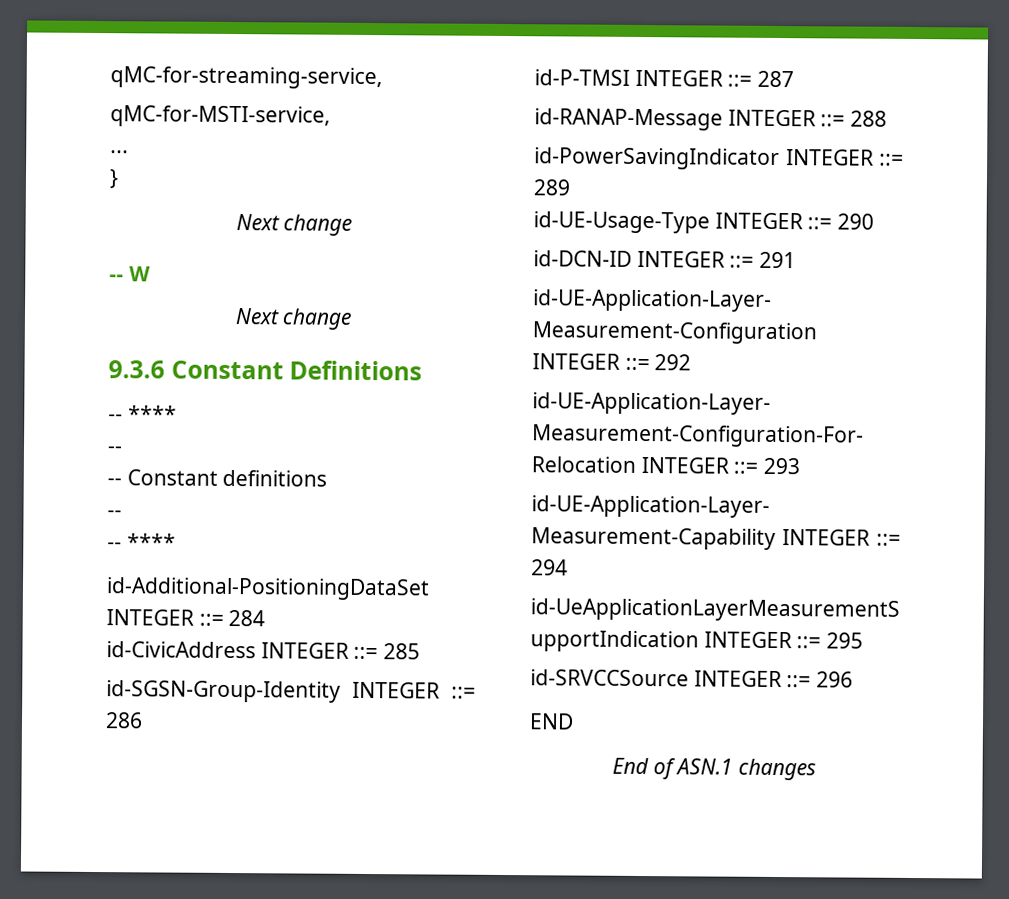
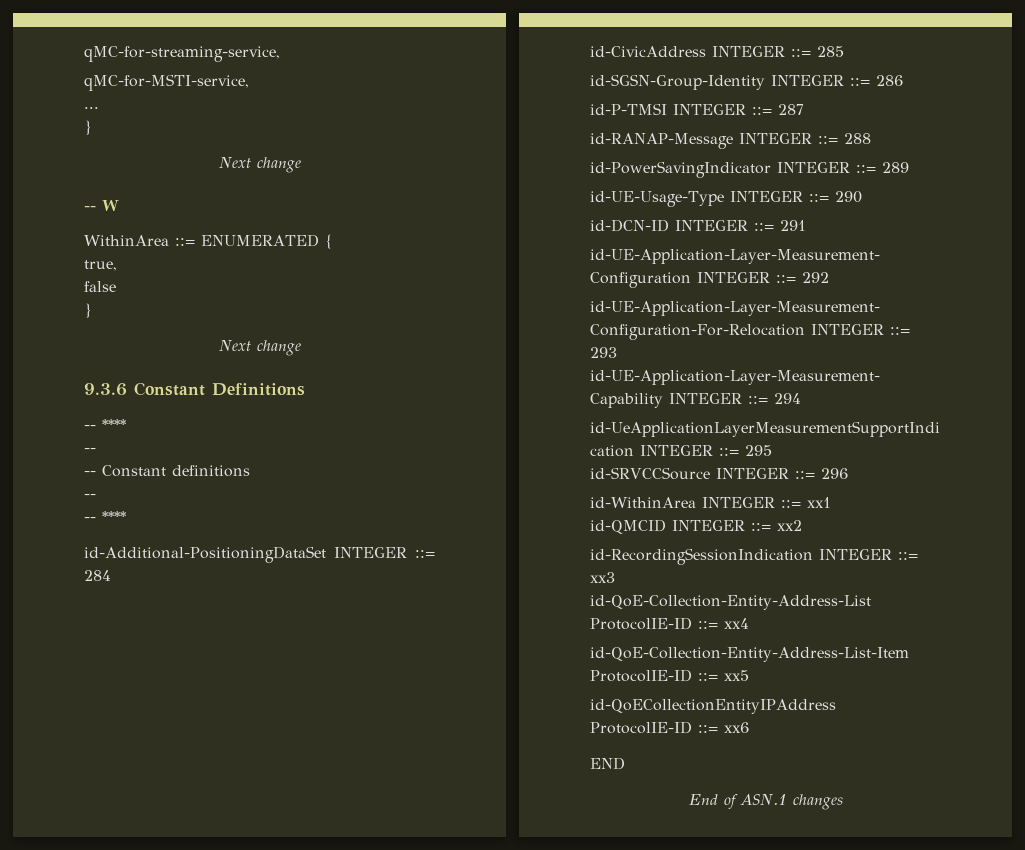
(151, 274) none -> [84,234,333,249] [84,260,117,271] [84,281,116,292] [84,303,92,318] // WithinArea ::= ENUMERATED { // true, // false // }
(854, 679) none -> [590,497,831,508] [590,519,802,534] [590,548,918,565] [590,572,615,583] [590,595,871,610] [590,617,749,630] [590,647,909,662] [590,669,749,682] [590,699,836,714] [590,721,749,734] // id-WithinArea INTEGER ::= xx1 // id-QMCID INTEGER ::= xx2 // id-RecordingSessionIndication INTEGER ::= xx3 // id-QoE-Collection-Entity-Address-List ProtocolIE-ID ::= xx4 // id-QoE-Collection-Entity-Address-List-Item ProtocolIE-ID ::= xx5 // id-QoECollectionEntityIPAddress ProtocolIE-ID ::= xx6

